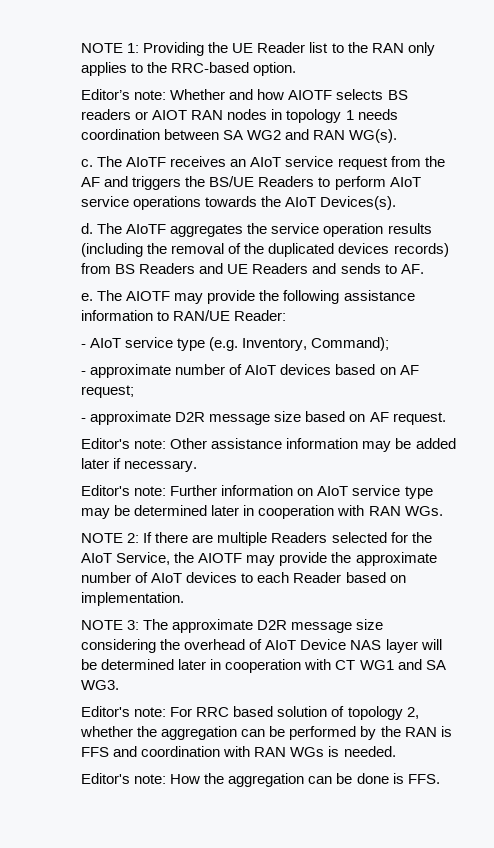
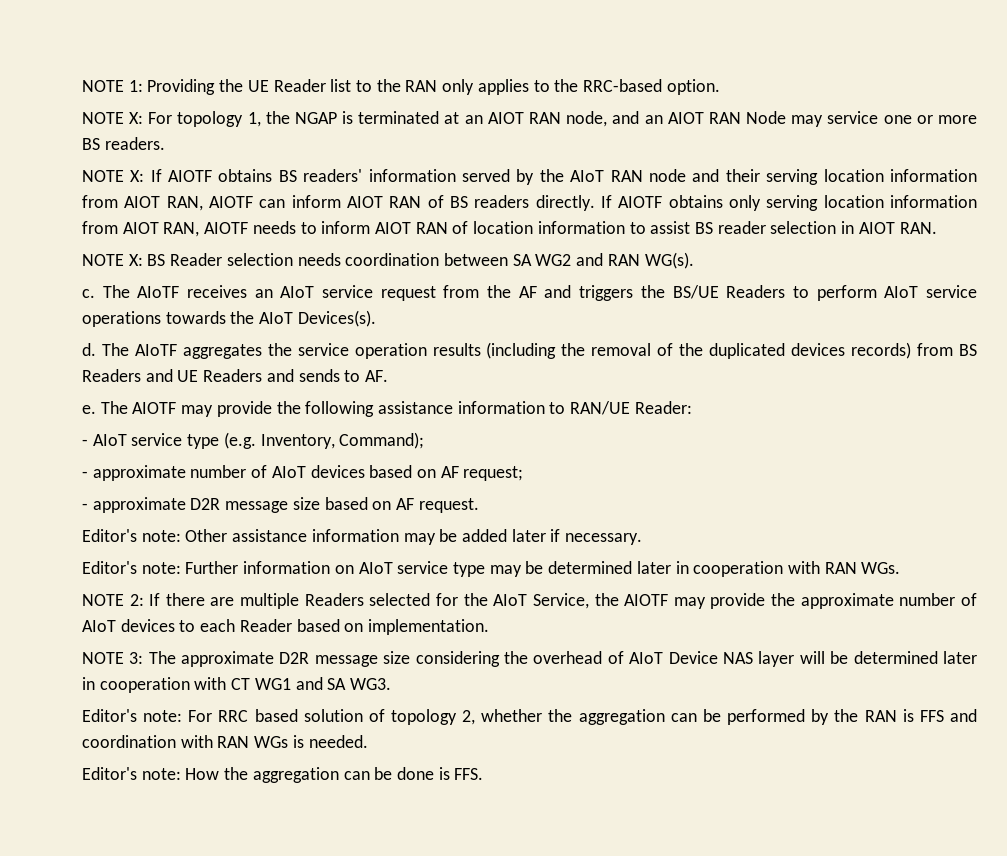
[81,89,408,100] [81,109,354,123] Editor’s note: Whether and how AIOTF selects BS readers or AIOT RAN nodes in topology 1 -> [81,111,977,127] [81,137,165,150] [81,169,977,185] [81,195,977,211] [81,221,937,237] [81,253,293,266] NOTE X: For topology 1, the NGAP is terminated at an AIOT RAN node, and an AIOT RAN Node may service one or more BS readers. // NOTE X: If AIOTF obtains BS readers' information served by the AIoT RAN node and their serving location information from AIOT RAN, AIOTF can inform AIOT RAN of BS readers directly. If AIOTF obtains only serving location information from AIOT RAN, AIOTF needs to inform AIOT RAN of location information to assist BS reader selection in AIOT RAN. // NOTE X: BS Reader selection

